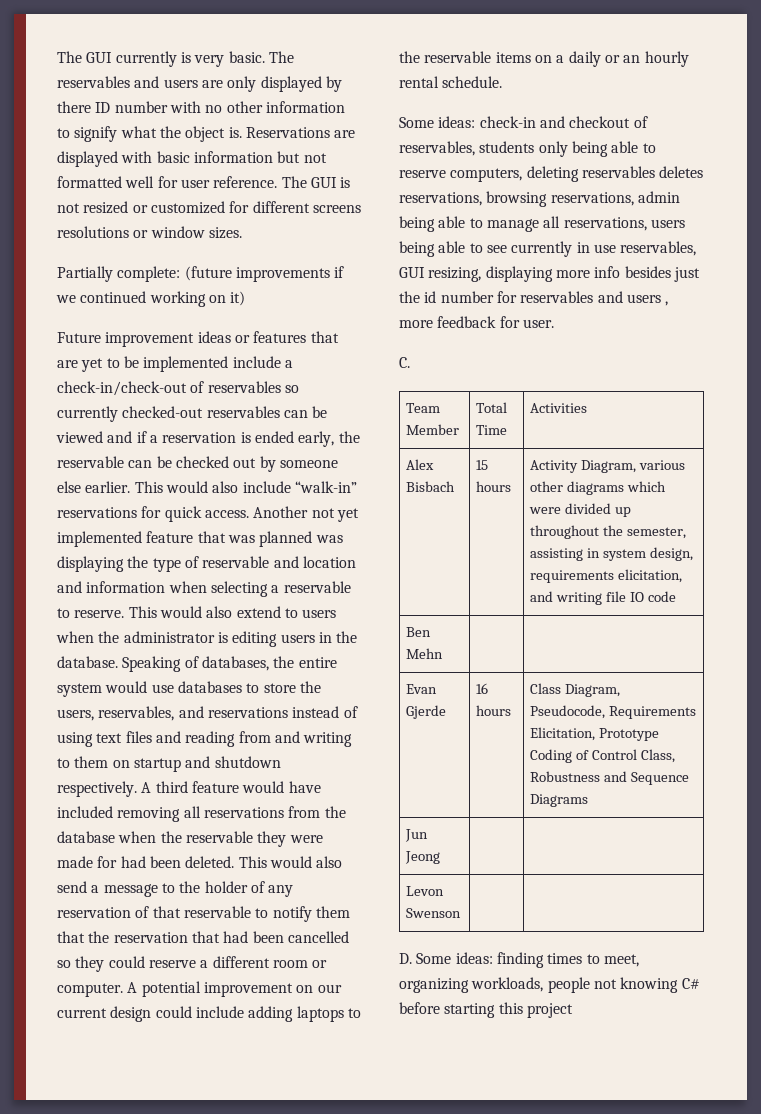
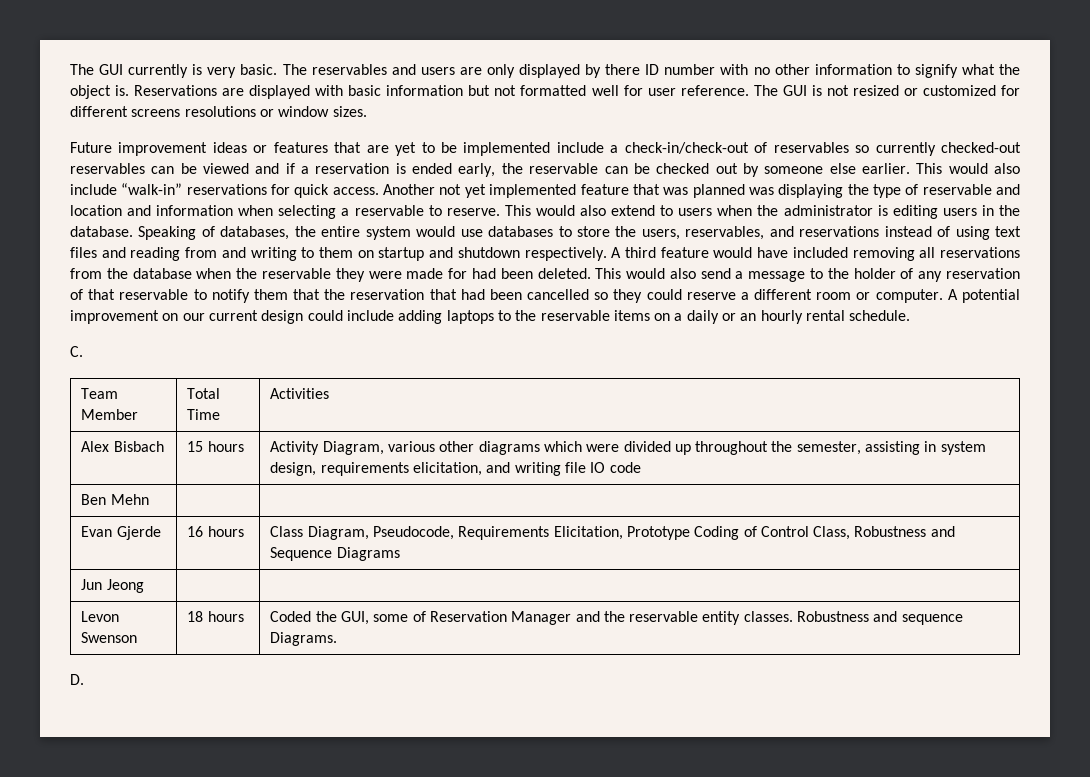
[57,266,345,282] [56,291,246,307] // Partially complete: (future improvements if we continued working on it) -> (367, 111) none
[399,116,648,128] [399,141,656,157] [399,166,704,182] [399,191,680,207] [399,216,685,232] [399,241,697,257] [399,266,700,282] [399,291,669,306] [399,316,554,328] // Some ideas: check-in and checkout of reservables, students only being able to reserve computers, deleting reservables deletes reservations, browsing reservations, admin being able to manage all reservations, users being able to see currently in use reservables, GUI resizing, displaying more info besides just the id number for reservables and users , more feedback for user. -> (911, 315) none
[399,952,639,968] [399,977,700,993] [399,1002,573,1018] | // D. Some ideas: finding times to meet, organizing workloads, people not knowing C# before starting this project -> [187,611,244,622] [270,611,963,625] [270,632,338,646] [70,674,84,685] 18 hours | Coded the GUI, some of Reservation Manager and the reservable entity classes. Robustness and sequence Diagrams. // D.

